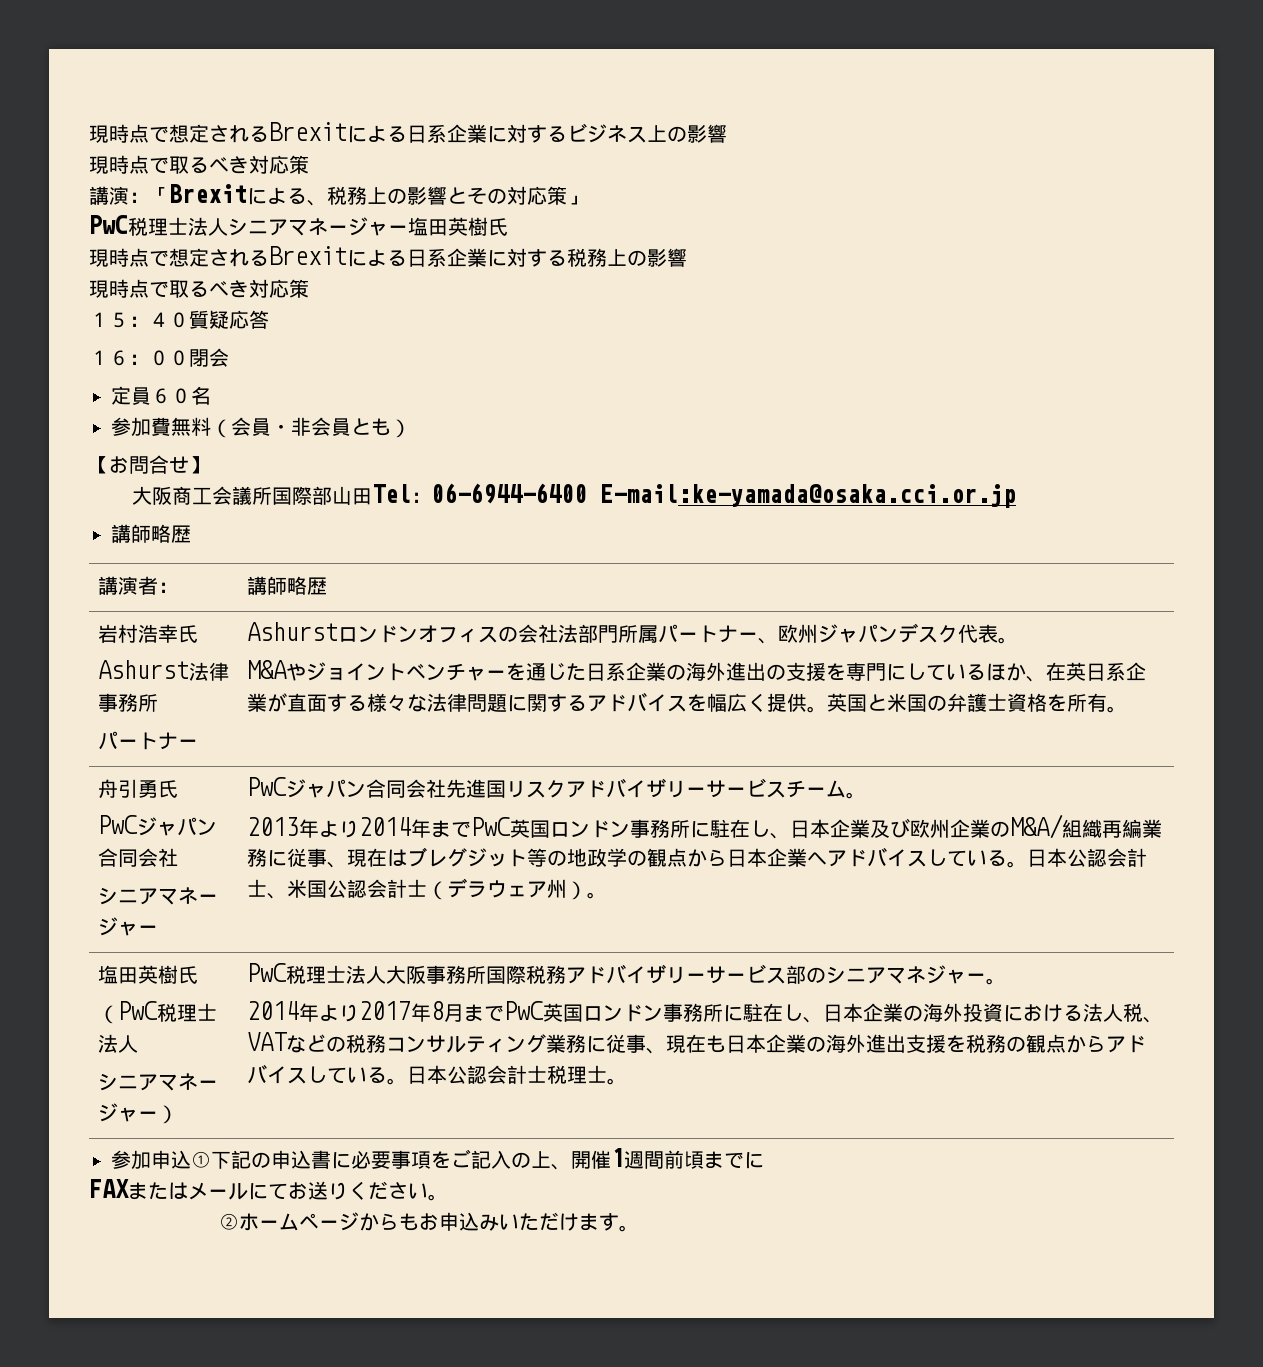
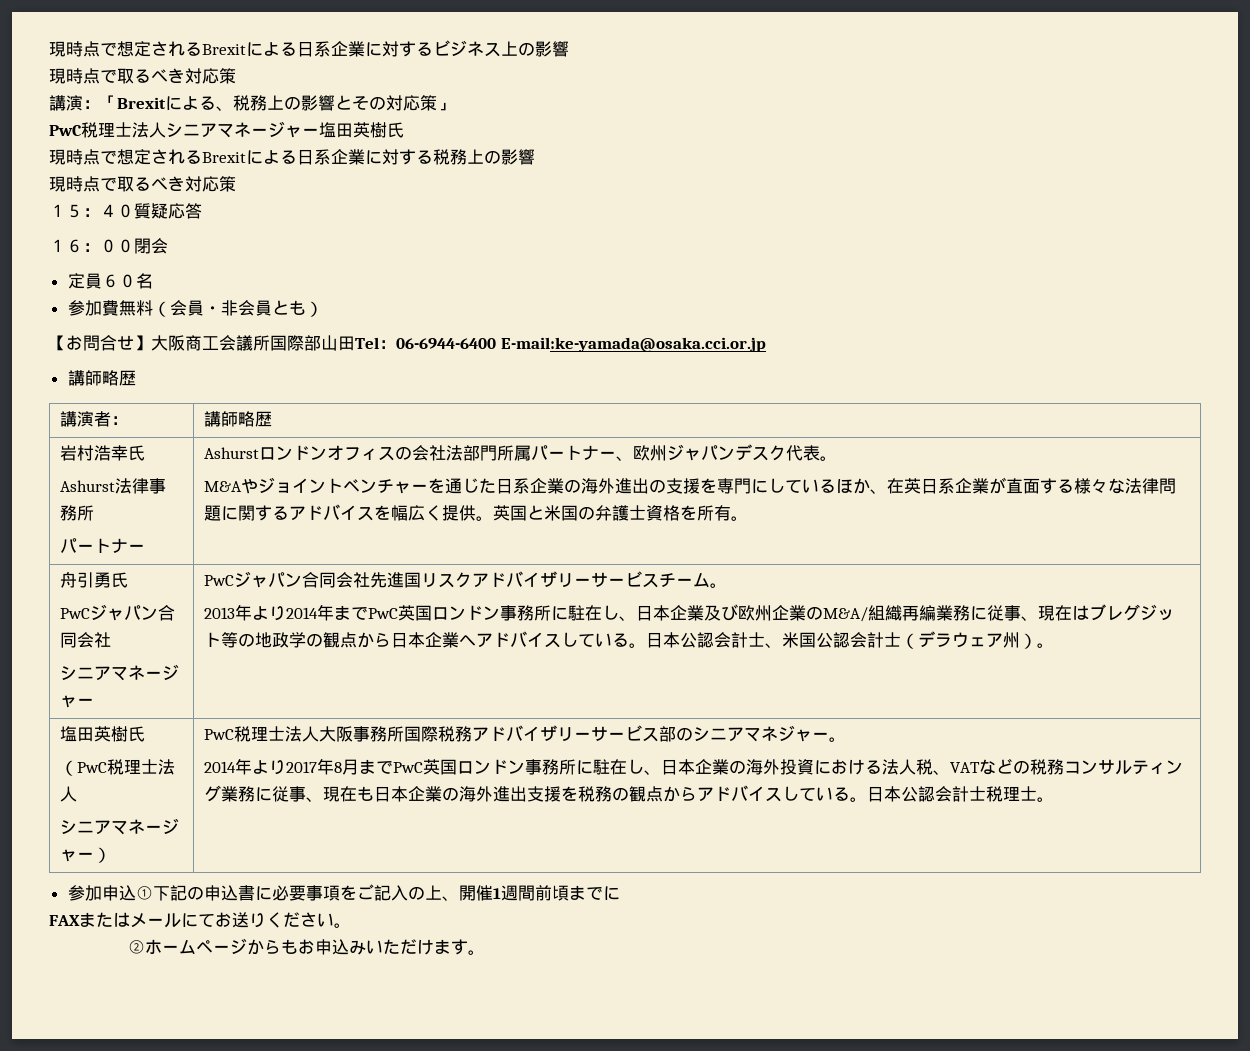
(209, 465) // -> (151, 343) none

